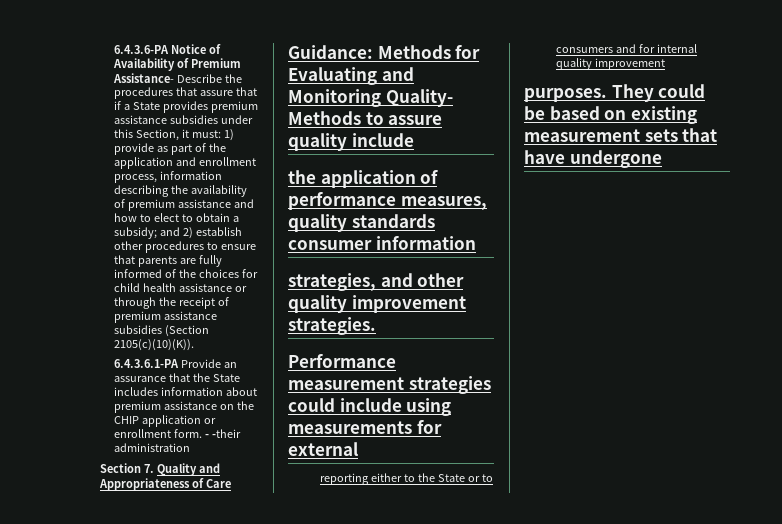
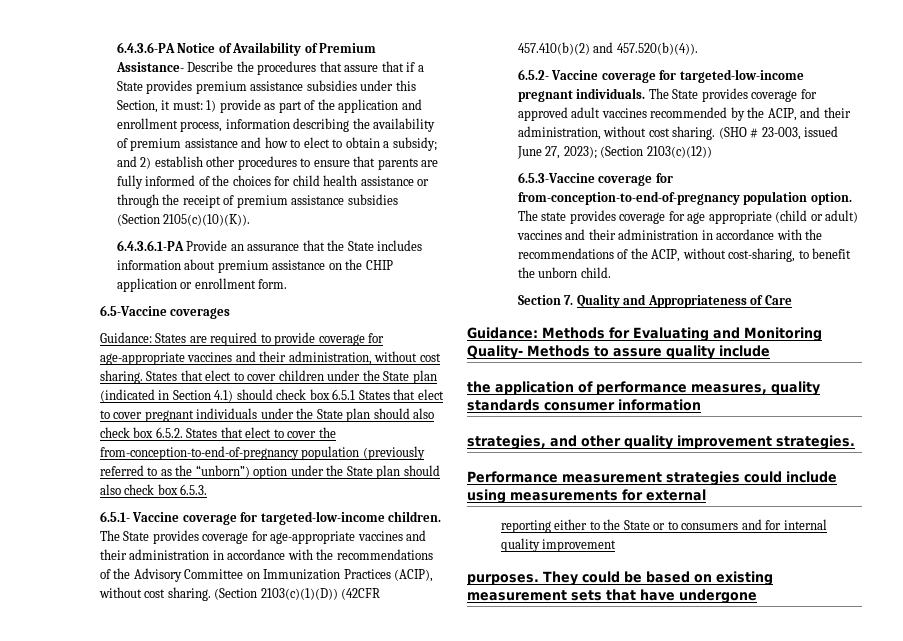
[204,429,241,438] [113,443,190,452] - -their administration -> [99,305,231,319] [99,332,385,346] [99,351,441,365] [99,370,437,384] [99,389,444,402] [99,408,435,422] [99,427,336,438] [99,446,425,460] [99,465,440,479] [99,484,208,495] [99,511,442,525] [99,530,427,544] [99,549,433,560] [99,568,434,582] [98,587,381,601] [517,42,698,55] [517,69,804,83] [517,88,817,102] [517,107,851,121] [517,126,839,140] [516,146,712,159] [517,172,673,186] [517,191,852,205] [517,210,859,224] [516,229,823,240] [517,248,852,262] [517,267,611,278] // 6.5-Vaccine coverages // Guidance: States are required to provide coverage for age-appropriate vaccines and their administration, without cost sharing. States that elect to cover children under the State plan (indicated in Section 4.1) should check box 6.5.1 States that elect to cover pregnant individuals under the State plan should also check box 6.5.2. States that elect to cover the from-conception-to-end-of-pregnancy population (previously referred to as the “unborn”) option under the State plan should also check box 6.5.3. // 6.5.1- Vaccine coverage for targeted-low-income children. The State provides coverage for age-appropriate vaccines and their administration in accordance with the recommendations of the Advisory Committee on Immunization Practices (ACIP), without cost sharing. (Section 2103(c)(1)(D)) (42CFR 457.410(b)(2) and 457.520(b)(4)). // 6.5.2- Vaccine coverage for targeted-low-income pregnant individuals. The State provides coverage for approved adult vaccines recommended by the ACIP, and their administration, without cost sharing. (SHO # 23-003, issued June 27, 2023); (Section 2103(c)(12)) // 6.5.3-Vaccine coverage for from-conception-to-end-of-pregnancy population option. The state provides coverage for age appropriate (child or adult) vaccines and their administration in accordance with the recommendations of the ACIP, without cost-sharing, to benefit the unborn child.

